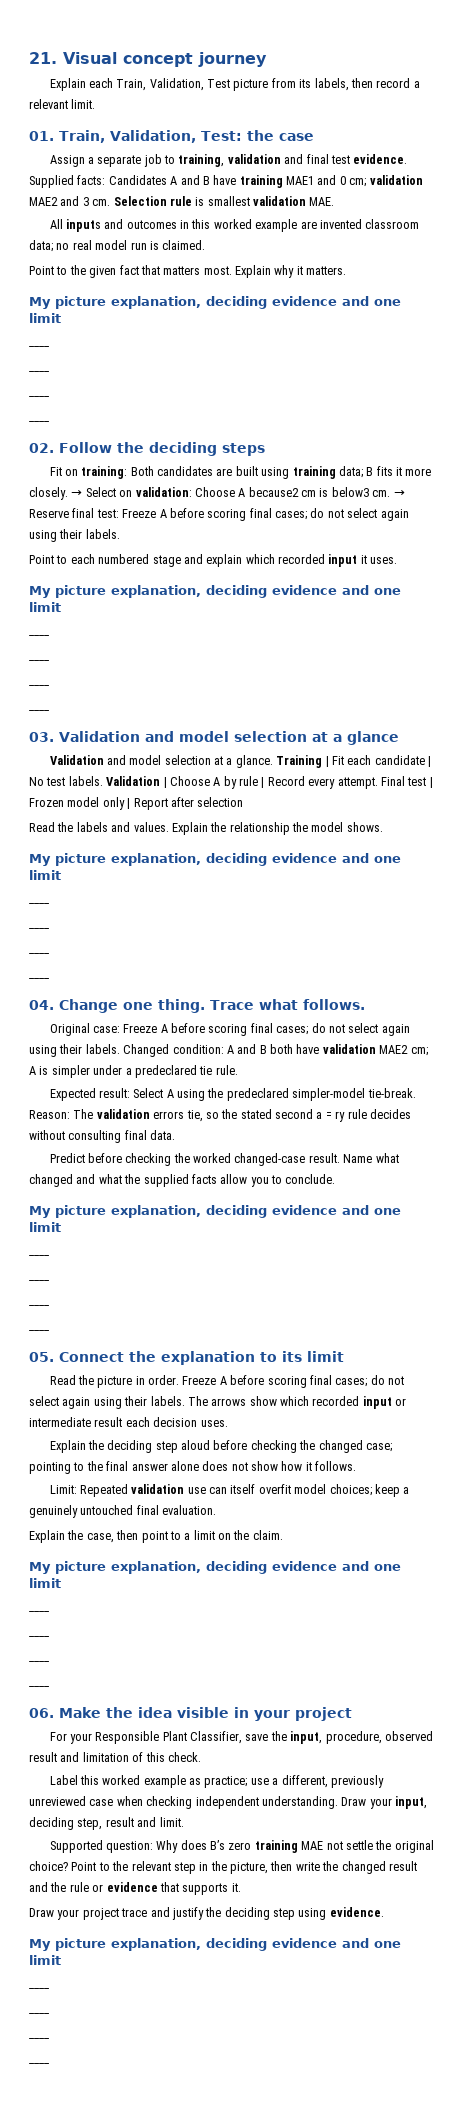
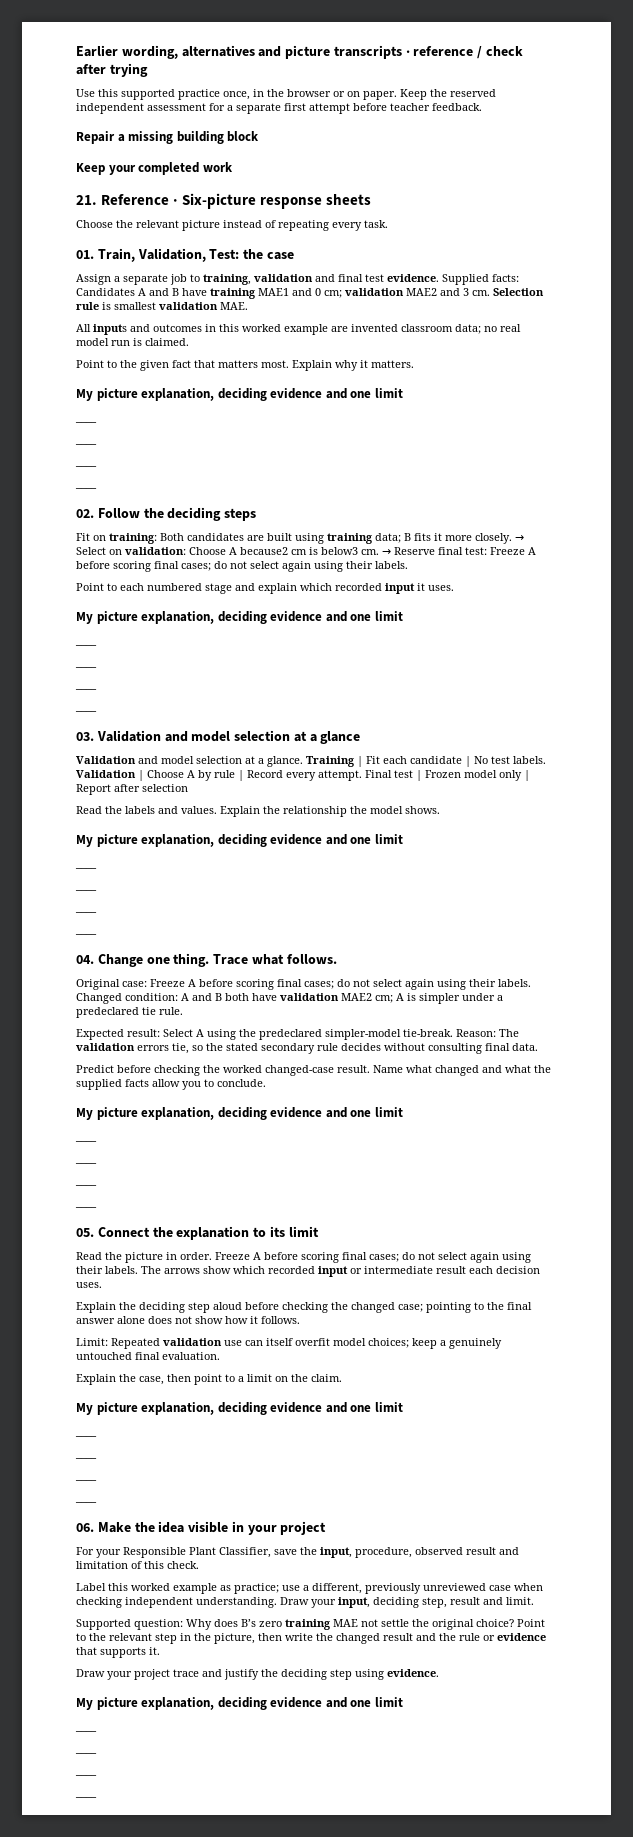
[29,52,267,67] [49,78,420,91] [29,99,96,109] 21. Visual concept journey // Explain each Train, Validation, Test picture from its labels, then record a relevant limit. -> [76,45,524,59] [76,63,148,77] [76,89,496,100] [76,103,482,114] [76,131,260,144] [76,162,233,175] [76,193,372,209] [76,220,388,231] Earlier wording, alternatives and picture transcripts · reference / check after trying // Use this supported practice once, in the browser or on paper. Keep the reserved independent assessment for a separate first attempt before teacher feedback. // Repair a missing building block // Keep your completed work // 21. Reference · Six-picture response sheets // Choose the relevant picture instead of repeating every task.
[275,1109,346,1122] second a = ry -> [261,1043,315,1054] secondary

